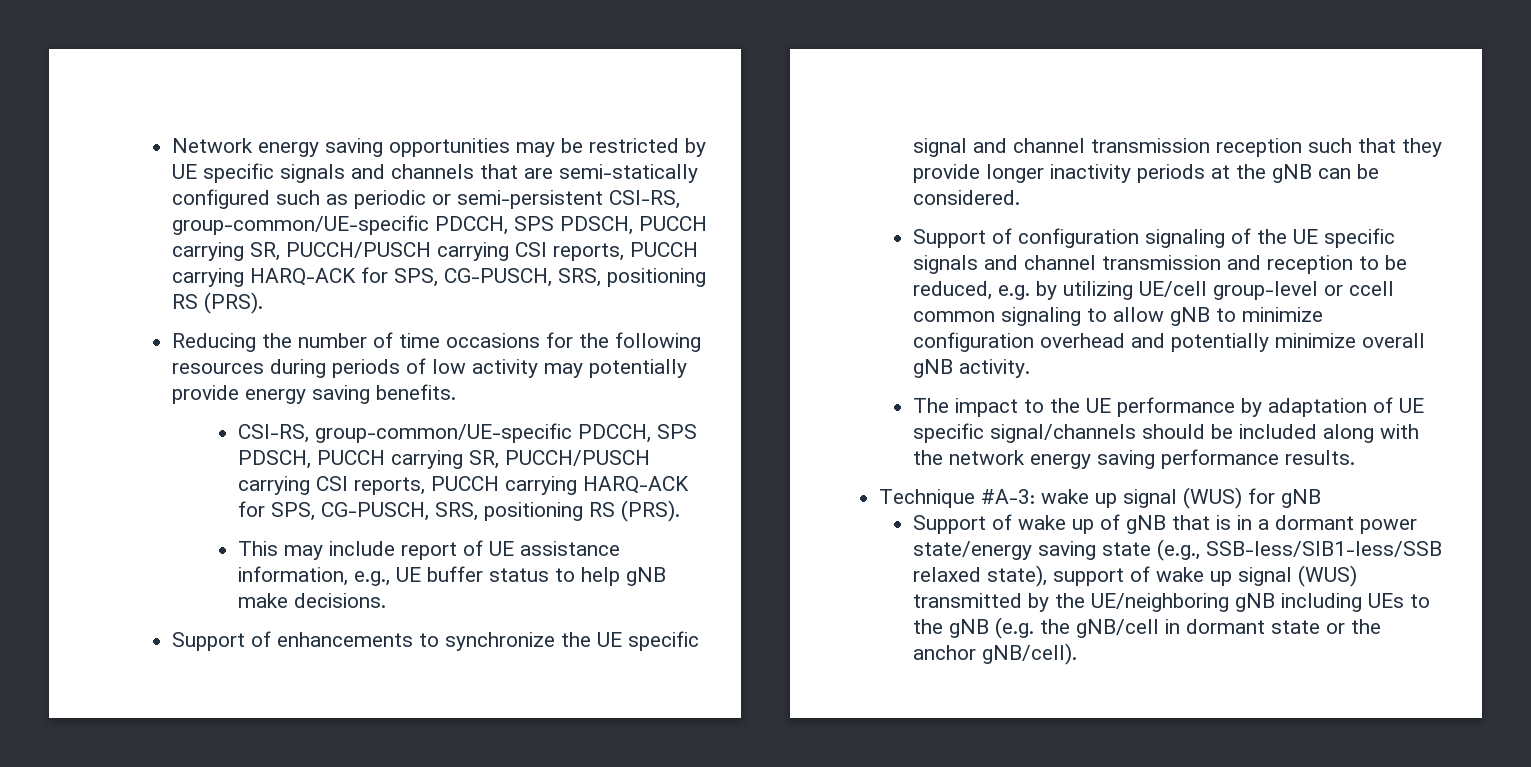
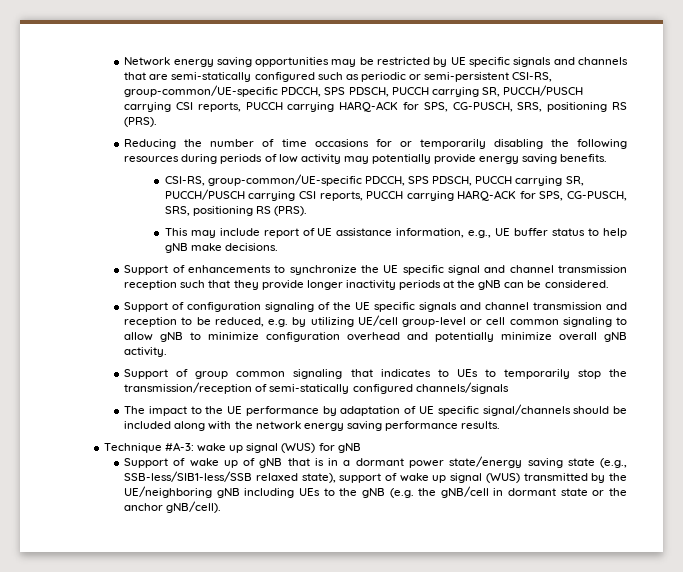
(573, 340) none -> [399,139,543,149] or temporarily disabling
[1348,281,1394,296] ccell -> [486,317,506,325] cell
(1030, 368) none -> [124,369,627,379] [124,382,509,394] // Support of group common signaling that indicates to UEs to temporarily stop the transmission/reception of semi-statically configured channels/signals

